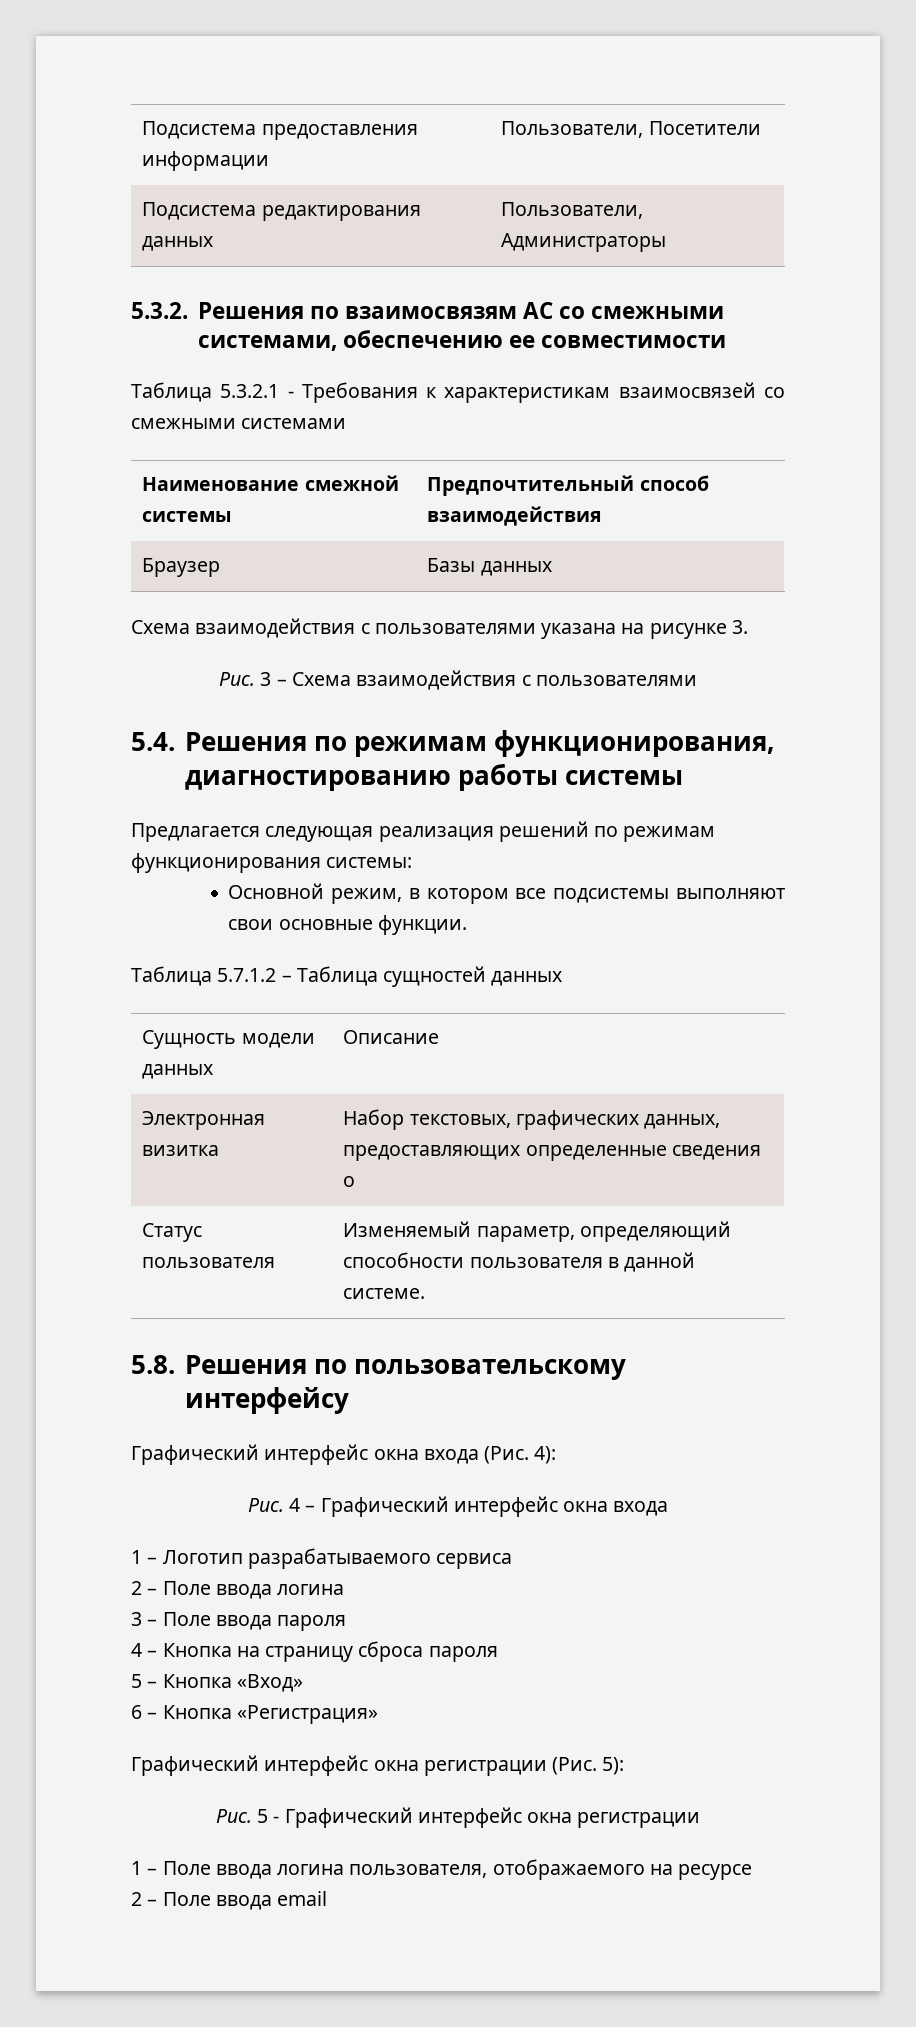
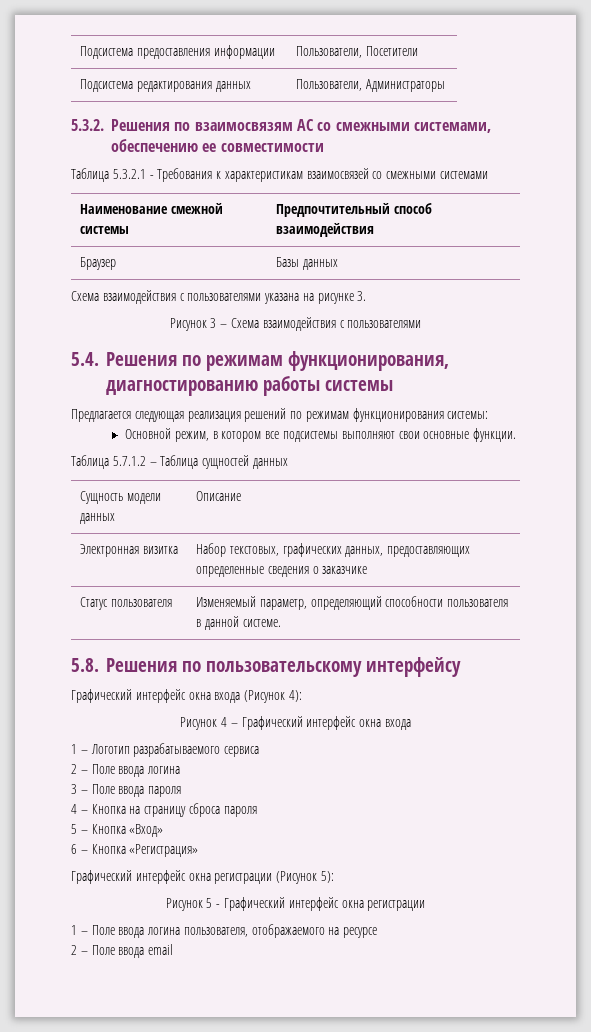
[219,672,256,686] Рис. -> [169,318,207,331] Рисунок
(356, 1181) none -> [322,566,368,574] заказчике
[484,1446,530,1464] (Рис. -> [244,690,286,703] (Рисунок
[247,1498,284,1512] Рис. -> [180,717,218,730] Рисунок
[552,1757,598,1775] (Рис. -> [276,871,318,884] (Рисунок
[215,1809,252,1823] Рис. -> [165,898,203,911] Рисунок

